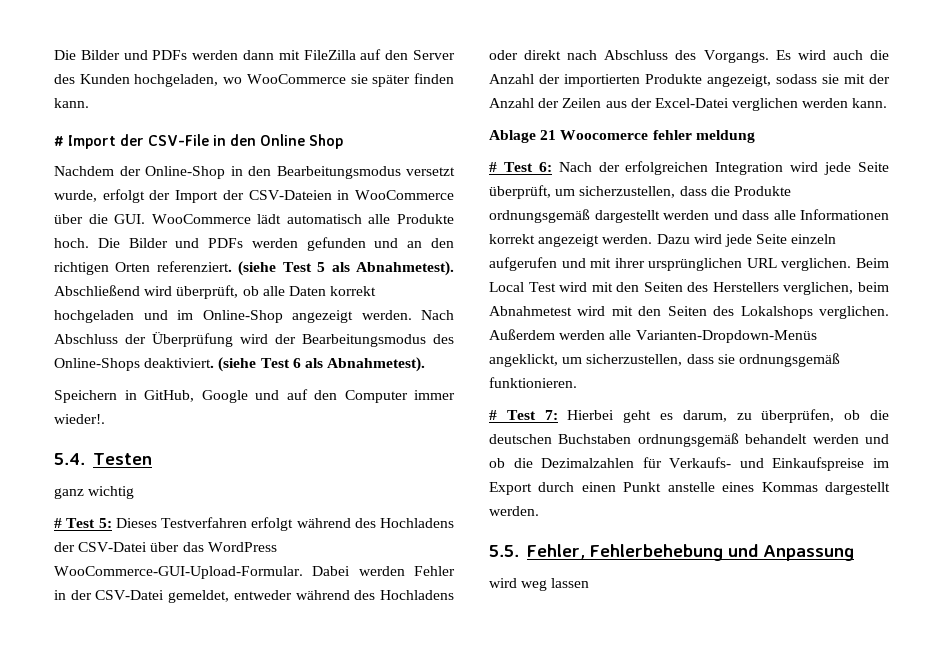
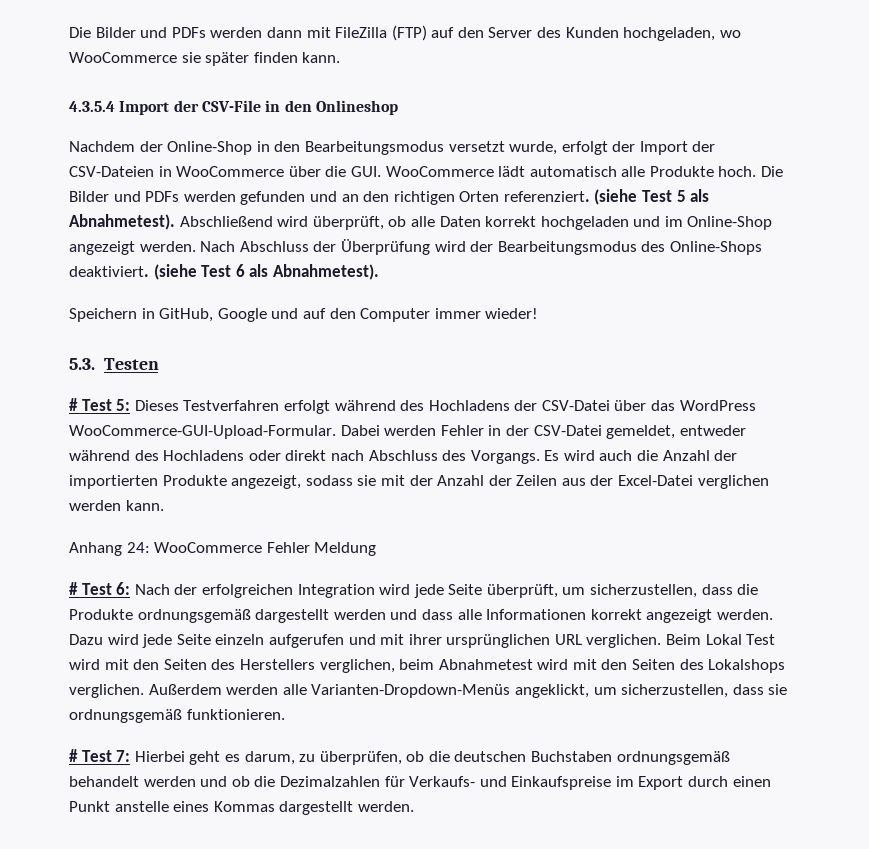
(356, 55) none -> [391,25,427,41] (FTP)
[54,136,64,146] # -> [69,101,115,112] 4.3.5.4
[260,134,344,149] Online Shop -> [315,100,398,115] Onlineshop
[54,414,105,424] [54,453,85,465] wieder!. // 5.4. -> [485,308,539,319] [69,358,95,370] wieder! // 5.3.
[54,486,135,499] // ganz wichtig -> (159, 364) none
[489,130,755,143] Ablage 21 Woocomerce fehler meldung -> [69,542,377,556] Anhang 24: WooCommerce Fehler Meldung
[489,282,524,292] Local -> [705,634,742,645] Lokal
[489,544,854,561] [489,578,590,591] // 5.5. Fehler, Fehlerbehebung und Anpassung // wird weg lassen -> (414, 806) none

